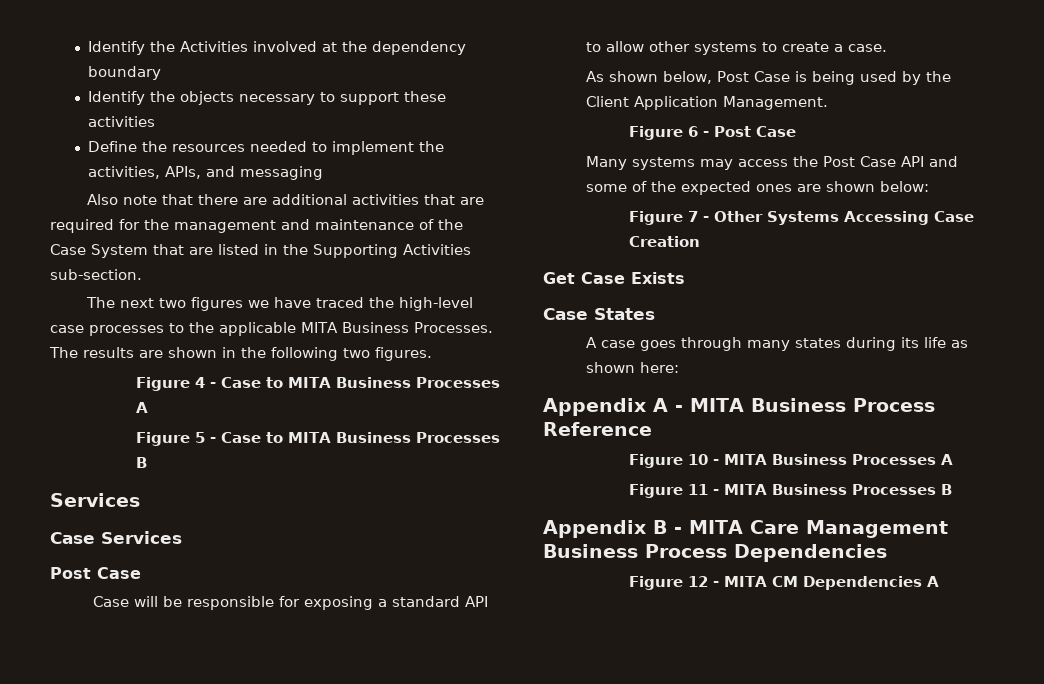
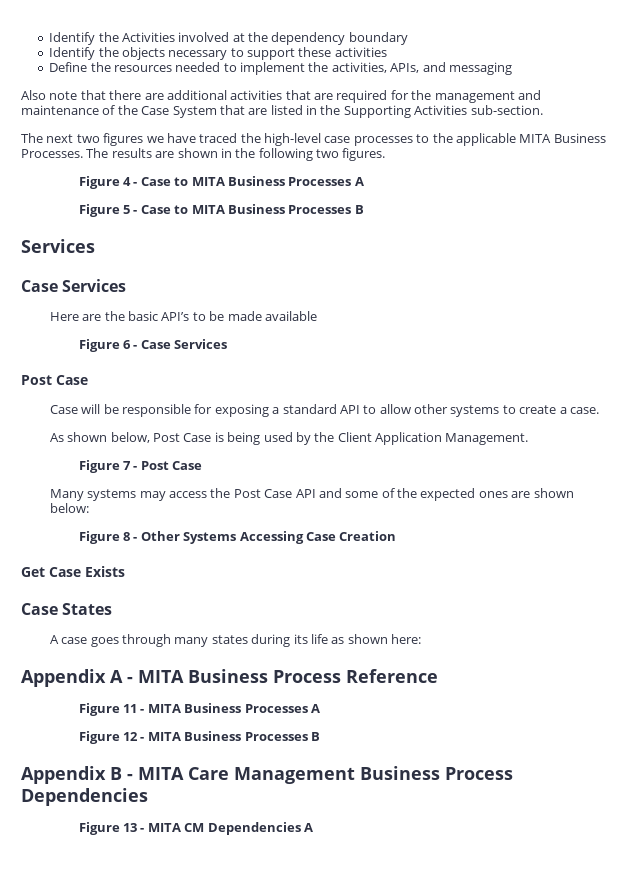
(182, 537) none -> [49,311,317,321] [78,339,228,352] // Here are the basic API’s to be made available // Figure 6 - Case Services
[688,126,699,137] 6 -> [123,461,132,470] 7
[688,211,699,222] 7 -> [123,532,131,541] 8
[688,454,709,465] 10 -> [123,704,138,713] 11
[688,484,709,495] 11 -> [123,732,139,741] 12
[688,576,709,587] 12 -> [123,823,138,832] 13

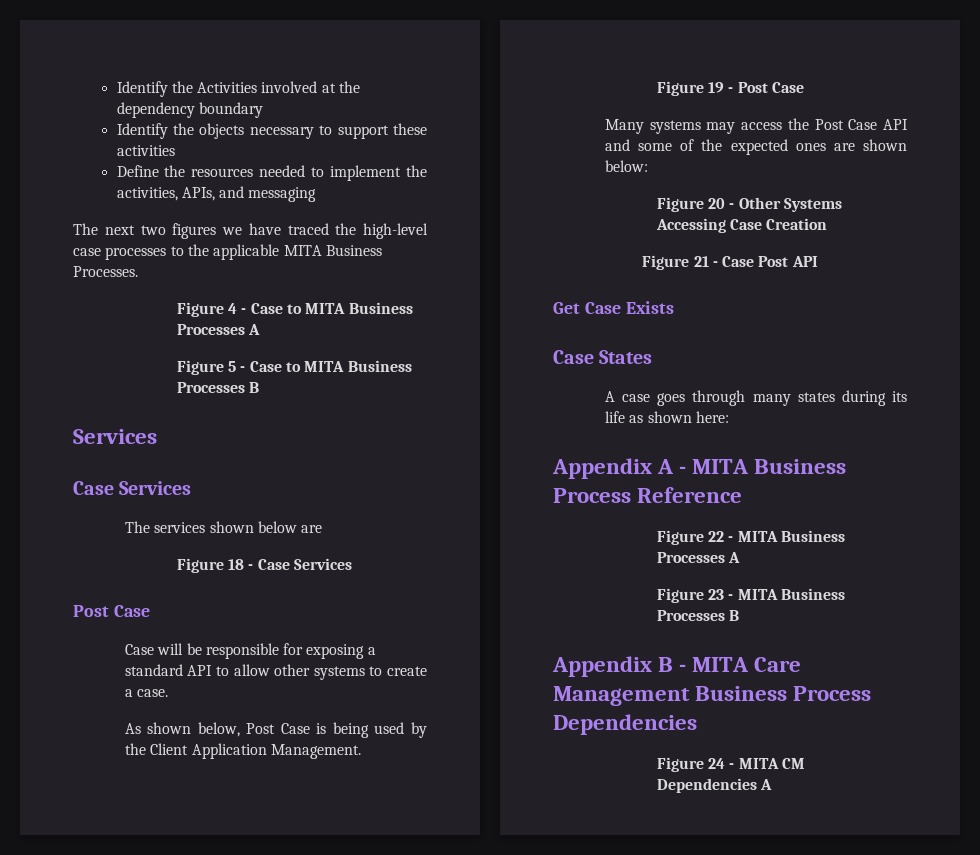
[21,90,541,103] [21,105,543,118] // Also note that there are additional activities that are required for the management and maintenance of the Case System that are listed in the Supporting Activities sub-section. -> (317, 194) none
[86,148,386,161] The results are shown in the following two figures. -> (138, 271) none
[49,311,317,321] [78,339,132,352] Here are the basic API’s to be made available // Figure 6 -> [124,521,323,533] [176,558,245,573] The services shown below are // Figure 18
[123,461,132,470] 7 -> [708,82,725,93] 19
[123,532,131,541] 8 -> [708,198,726,209] 20
(397, 536) none -> [642,255,818,270] // Figure 21 - Case Post API
[123,704,138,713] 11 -> [708,531,725,542] 22
[123,732,139,741] 12 -> [708,589,725,600] 23
[123,823,138,832] 13 -> [708,758,726,769] 24

